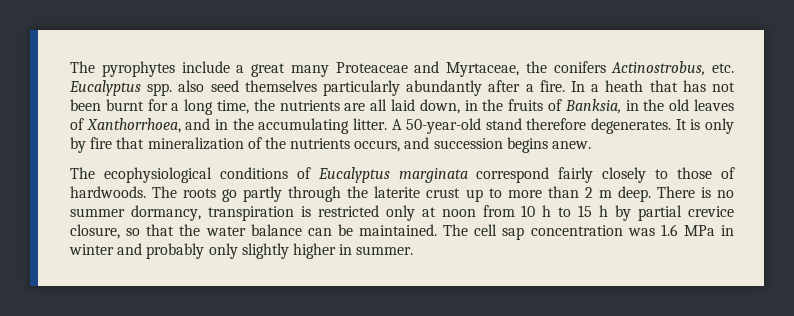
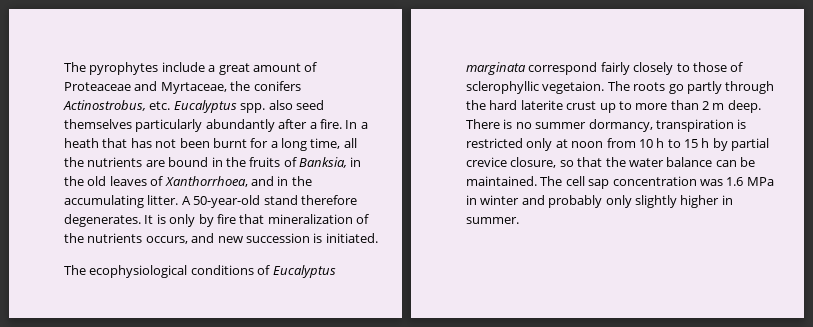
[290,65,329,77] many -> [252,62,318,72] amount of
(249, 107) none -> [343,138,357,148] all
[370,99,460,114] all laid down, -> [168,157,209,167] bound
[433,137,592,153] succession begins anew. -> [217,233,378,243] new succession is initiated.
[70,186,146,198] hardwoods. -> [466,81,605,94] sclerophyllic vegetaion.
(369, 192) none -> [489,100,518,110] hard

